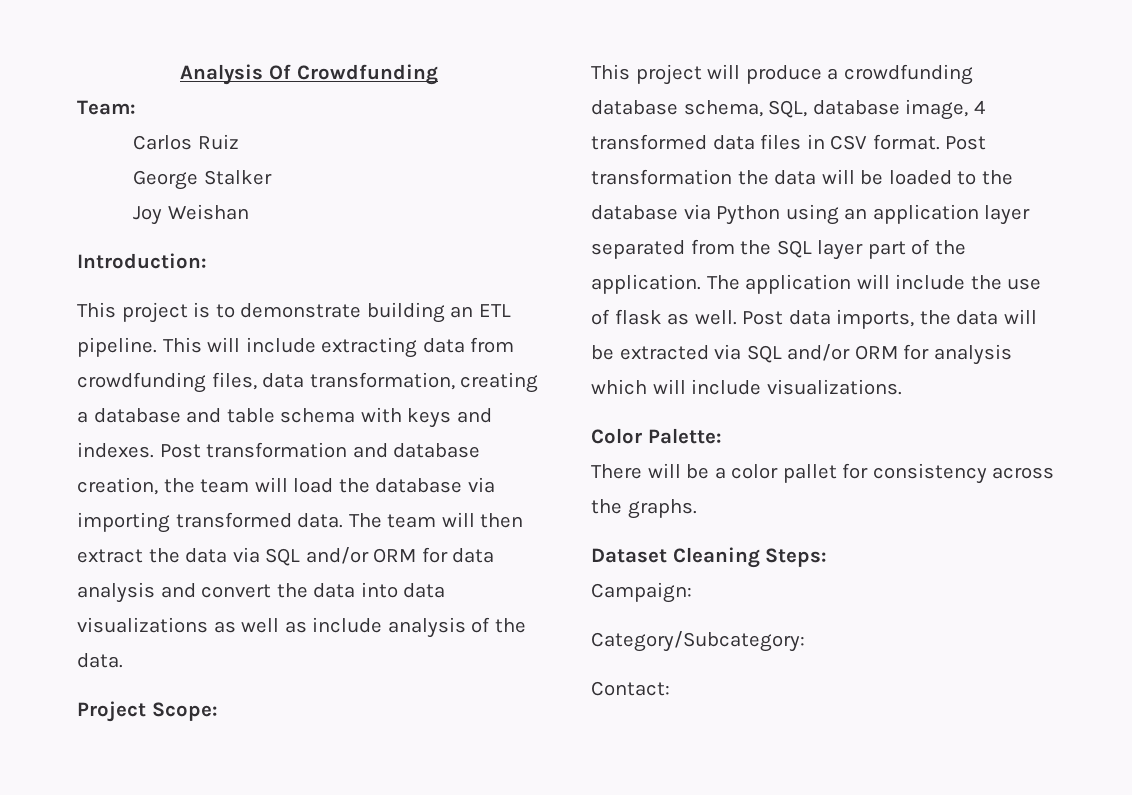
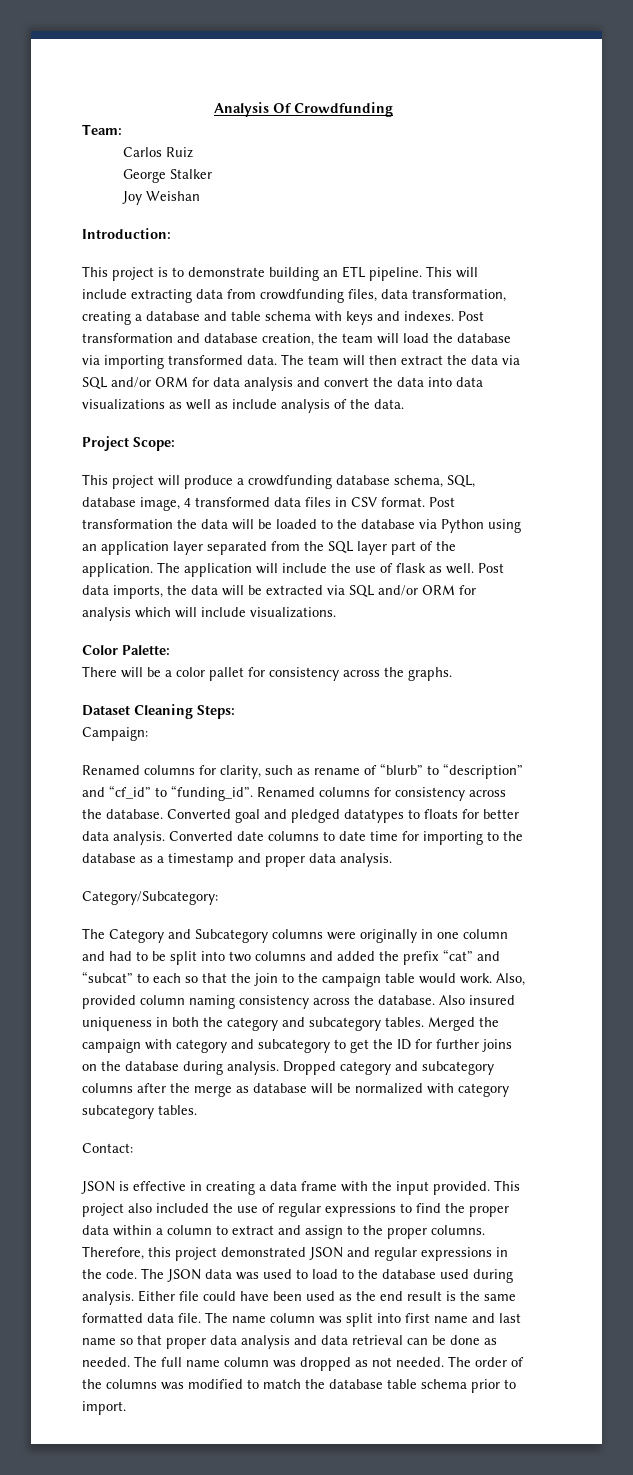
[591,631,805,652] [591,681,670,696] Category/Subcategory: // Contact: -> [82,763,523,779] [82,785,506,801] [82,809,519,823] [82,831,523,845] [82,853,392,867] [82,891,218,905] [82,928,508,943] [82,949,500,965] [82,971,525,987] [82,995,515,1009] [82,1017,499,1031] [82,1039,512,1053] [82,1061,494,1075] [82,1083,509,1097] [82,1105,197,1119] [82,1143,133,1153] [81,1180,520,1195] [82,1203,509,1217] [82,1225,485,1239] [82,1246,508,1261] [82,1268,513,1283] [82,1290,516,1305] [82,1312,521,1327] [82,1335,497,1349] [82,1356,524,1371] [82,1379,516,1393] [82,1401,126,1415] Renamed columns for clarity, such as rename of “blurb” to “description” and “cf_id” to “funding_id”. Renamed columns for consistency across the database. Converted goal and pledged datatypes to floats for better data analysis. Converted date columns to date time for importing to the database as a timestamp and proper data analysis. // Category/Subcategory: // The Category and Subcategory columns were originally in one column and had to be split into two columns and added the prefix “cat” and “subcat” to each so that the join to the campaign table would work. Also, provided column naming consistency across the database. Also insured uniqueness in both the category and subcategory tables. Merged the campaign with category and subcategory to get the ID for further joins on the database during analysis. Dropped category and subcategory columns after the merge as database will be normalized with category subcategory tables. // Contact: // JSON is effective in creating a data frame with the input provided. This project also included the use of regular expressions to find the proper data within a column to extract and assign to the proper columns. Therefore, this project demonstrated JSON and regular expressions in the code. The JSON data was used to load to the database used during analysis. Either file could have been used as the end result is the same formatted data file. The name column was split into first name and last name so that proper data analysis and data retrieval can be done as needed. The full name column was dropped as not needed. The order of the columns was modified to match the database table schema prior to import.

